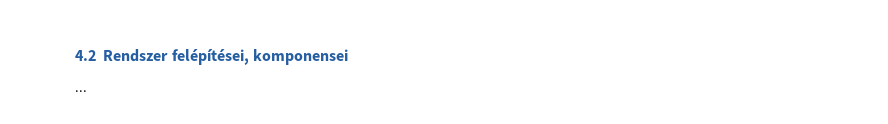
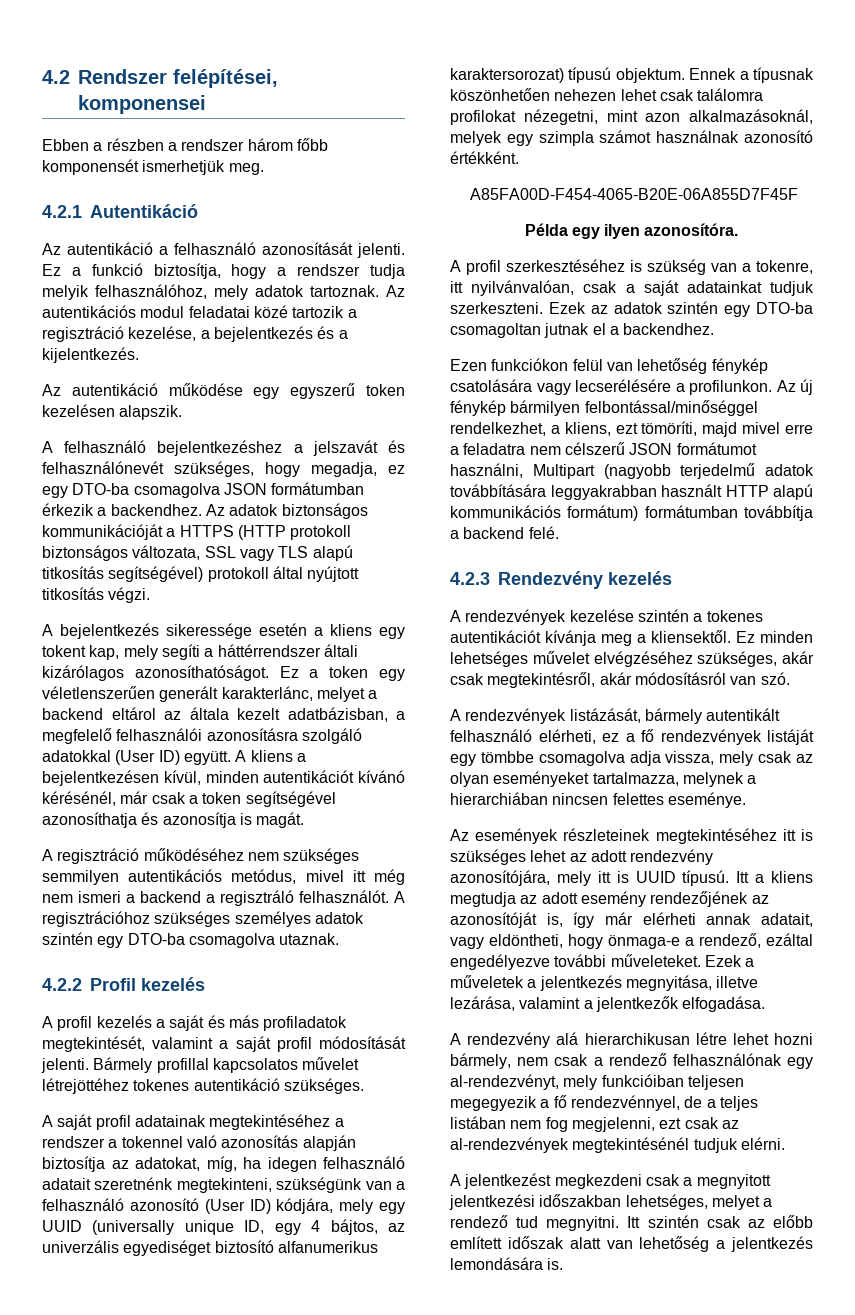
[75,90,87,92] ... -> [42,138,328,151] [42,159,264,175] [42,204,198,218] [42,242,405,258] [42,263,405,279] [42,284,405,300] [42,305,357,318] [42,326,348,342] [42,347,139,363] [42,383,406,399] [42,404,183,420] [42,440,405,456] [42,461,405,477] [42,482,365,498] [42,503,368,519] [42,524,352,540] [42,545,353,561] [42,566,360,582] [42,587,151,603] [42,623,405,639] [42,644,358,660] [42,665,406,681] [42,686,378,702] [42,707,405,722] [42,728,362,744] [42,750,306,765] [42,770,405,786] [42,791,336,807] [42,812,305,828] [42,848,360,864] [42,869,405,885] [42,890,405,906] [42,911,364,927] [42,932,340,948] [42,977,205,991] [42,1015,348,1031] [42,1036,407,1052] [41,1057,360,1073] [42,1078,364,1094] [42,1114,344,1130] [42,1135,356,1151] [42,1156,405,1172] [42,1177,406,1193] [42,1198,405,1214] [42,1219,405,1235] [42,1240,378,1256] [450,67,815,83] [450,88,764,101] [450,109,813,125] [450,130,813,146] [450,151,519,164] [469,188,798,200] [524,223,739,239] [450,259,813,275] [450,280,814,296] [450,301,813,317] [450,323,715,338] [450,358,768,374] [450,379,813,395] [450,400,758,416] [450,421,813,437] [450,442,757,455] [450,463,814,479] [450,484,813,500] [450,505,813,521] [450,526,559,539] [450,571,672,589] [450,609,763,625] [450,630,813,646] [450,651,814,667] [450,672,790,688] [450,708,781,724] [450,729,814,745] [450,751,813,766] [450,771,757,787] [450,792,746,808] [450,828,813,844] [450,849,714,865] [450,870,813,886] [450,891,769,907] [450,912,813,928] [450,933,813,949] [450,954,755,970] [450,975,759,991] [450,996,766,1012] [450,1032,814,1048] [450,1053,813,1069] [450,1074,744,1090] [450,1095,758,1111] [450,1116,739,1132] [450,1137,785,1153] [450,1173,771,1189] [449,1194,773,1210] [450,1215,813,1231] [450,1236,813,1252] [450,1257,564,1270] Ebben a részben a rendszer három főbb komponensét ismerhetjük meg. // 4.2.1 Autentikáció // Az autentikáció a felhasználó azonosítását jelenti. Ez a funkció biztosítja, hogy a rendszer tudja melyik felhasználóhoz, mely adatok tartoznak. Az autentikációs modul feladatai közé tartozik a regisztráció kezelése, a bejelentkezés és a kijelentkezés. // Az autentikáció működése egy egyszerű token kezelésen alapszik. // A felhasználó bejelentkezéshez a jelszavát és felhasználónevét szükséges, hogy megadja, ez egy DTO-ba csomagolva JSON formátumban érkezik a backendhez. Az adatok biztonságos kommunikációját a HTTPS (HTTP protokoll biztonságos változata, SSL vagy TLS alapú titkosítás segítségével) protokoll által nyújtott titkosítás végzi. // A bejelentkezés sikeressége esetén a kliens egy tokent kap, mely segíti a háttérrendszer általi kizárólagos azonosíthatóságot. Ez a token egy véletlenszerűen generált karakterlánc, melyet a backend eltárol az általa kezelt adatbázisban, a megfelelő felhasználói azonosításra szolgáló adatokkal (User ID) együtt. A kliens a bejelentkezésen kívül, minden autentikációt kívánó kérésénél, már csak a token segítségével azonosíthatja és azonosítja is magát. // A regisztráció működéséhez nem szükséges semmilyen autentikációs metódus, mivel itt még nem ismeri a backend a regisztráló felhasználót. A regisztrációhoz szükséges személyes adatok szintén egy DTO-ba csomagolva utaznak. // 4.2.2 Profil kezelés // A profil kezelés a saját és más profiladatok megtekintését, valamint a saját profil módosítását jelenti. Bármely profillal kapcsolatos művelet létrejöttéhez tokenes autentikáció szükséges. // A saját profil adatainak megtekintéséhez a rendszer a tokennel való azonosítás alapján biztosítja az adatokat, míg, ha idegen felhasználó adatait szeretnénk megtekinteni, szükségünk van a felhasználó azonosító (User ID) kódjára, mely egy UUID (universally unique ID, egy 4 bájtos, az univerzális egyediséget biztosító alfanumerikus karaktersorozat) típusú objektum. Ennek a típusnak köszönhetően nehezen lehet csak találomra profilokat nézegetni, mint azon alkalmazásoknál, melyek egy szimpla számot használnak azonosító értékként. // A85FA00D-F454-4065-B20E-06A855D7F45F // Példa egy ilyen azonosítóra. // A profil szerkesztéséhez is szükség van a tokenre, itt nyilvánvalóan, csak a saját adatainkat tudjuk szerkeszteni. Ezek az adatok szintén egy DTO-ba csomagoltan jutnak el a backendhez. // Ezen funkciókon felül van lehetőség fénykép csatolására vagy lecserélésére a profilunkon. Az új fénykép bármilyen felbontással/minőséggel rendelkezhet, a kliens, ezt tömöríti, majd mivel erre a feladatra nem célszerű JSON formátumot használni, Multipart (nagyobb terjedelmű adatok továbbítására leggyakrabban használt HTTP alapú kommunikációs formátum) formátumban továbbítja a backend felé. // 4.2.3 Rendezvény kezelés // A rendezvények kezelése szintén a tokenes autentikációt kívánja meg a kliensektől. Ez minden lehetséges művelet elvégzéséhez szükséges, akár csak megtekintésről, akár módosításról van szó. // A rendezvények listázását, bármely autentikált felhasználó elérheti, ez a fő rendezvények listáját egy tömbbe csomagolva adja vissza, mely csak az olyan eseményeket tartalmazza, melynek a hierarchiában nincsen felettes eseménye. // Az események részleteinek megtekintéséhez itt is szükséges lehet az adott rendezvény azonosítójára, mely itt is UUID típusú. Itt a kliens megtudja az adott esemény rendezőjének az azonosítóját is, így már elérheti annak adatait, vagy eldöntheti, hogy önmaga-e a rendező, ezáltal engedélyezve további műveleteket. Ezek a műveletek a jelentkezés megnyitása, illetve lezárása, valamint a jelentkezők elfogadása. // A rendezvény alá hierarchikusan létre lehet hozni bármely, nem csak a rendező felhasználónak egy al-rendezvényt, mely funkcióiban teljesen megegyezik a fő rendezvénnyel, de a teljes listában nem fog megjelenni, ezt csak az al-rendezvények megtekintésénél tudjuk elérni. // A jelentkezést megkezdeni csak a megnyitott jelentkezési időszakban lehetséges, melyet a rendező tud megnyitni. Itt szintén csak az előbb említett időszak alatt van lehetőség a jelentkezés lemondására is.

